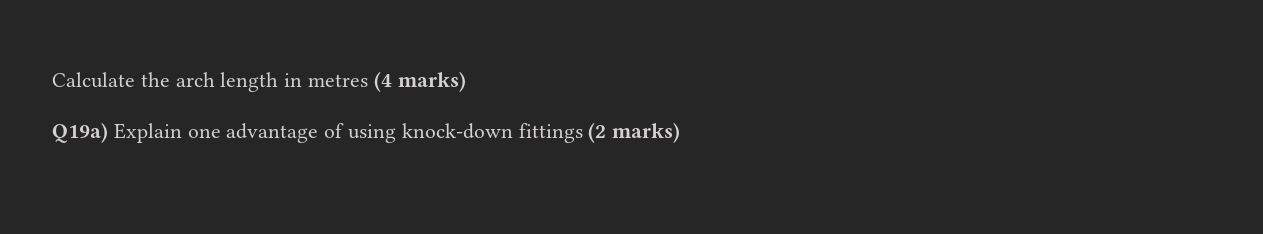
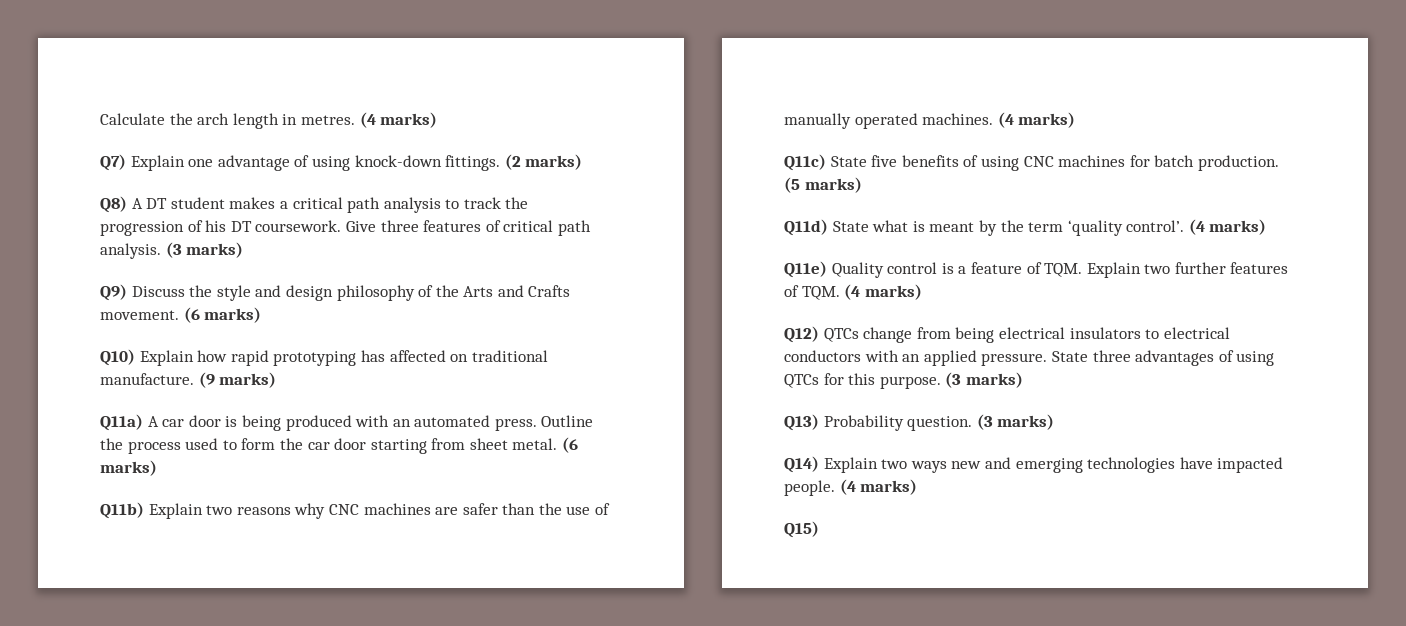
[308,71,466,92] [52,122,108,143] metres (4 marks) // Q19a) -> [300,112,438,128] [100,154,126,171] metres. (4 marks) // Q7)
[518,123,583,143] fittings -> [445,155,501,171] fittings.
(681, 132) none -> [100,196,529,213] [100,220,591,236] [100,242,244,259] [100,284,571,301] [100,307,262,323] [100,349,548,366] [100,372,277,388] [100,414,594,431] [100,437,579,454] [100,460,157,476] [100,502,611,519] [784,112,1076,129] [784,154,1279,171] [784,177,862,193] [784,219,1267,236] [784,261,1289,278] [784,284,922,300] [784,326,1230,343] [784,350,1275,366] [784,372,1023,389] [784,414,1055,431] [784,456,1284,473] [784,479,918,496] [784,521,819,538] // Q8) A DT student makes a critical path analysis to track the progression of his DT coursework. Give three features of critical path analysis. (3 marks) // Q9) Discuss the style and design philosophy of the Arts and Crafts movement. (6 marks) // Q10) Explain how rapid prototyping has affected on traditional manufacture. (9 marks) // Q11a) A car door is being produced with an automated press. Outline the process used to form the car door starting from sheet metal. (6 marks) // Q11b) Explain two reasons why CNC machines are safer than the use of manually operated machines. (4 marks) // Q11c) State five benefits of using CNC machines for batch production. (5 marks) // Q11d) State what is meant by the term ‘quality control’. (4 marks) // Q11e) Quality control is a feature of TQM. Explain two further features of TQM. (4 marks) // Q12) QTCs change from being electrical insulators to electrical conductors with an applied pressure. State three advantages of using QTCs for this purpose. (3 marks) // Q13) Probability question. (3 marks) // Q14) Explain two ways new and emerging technologies have impacted people. (4 marks) // Q15)

